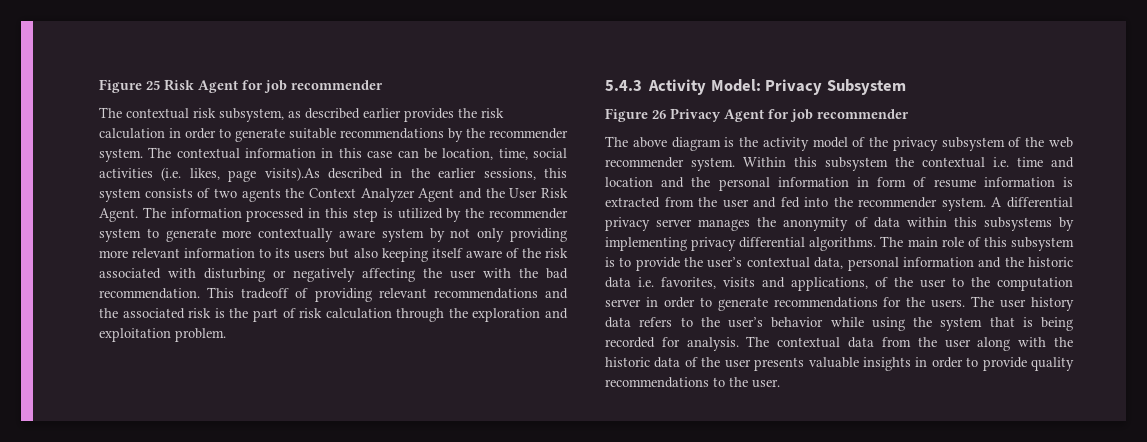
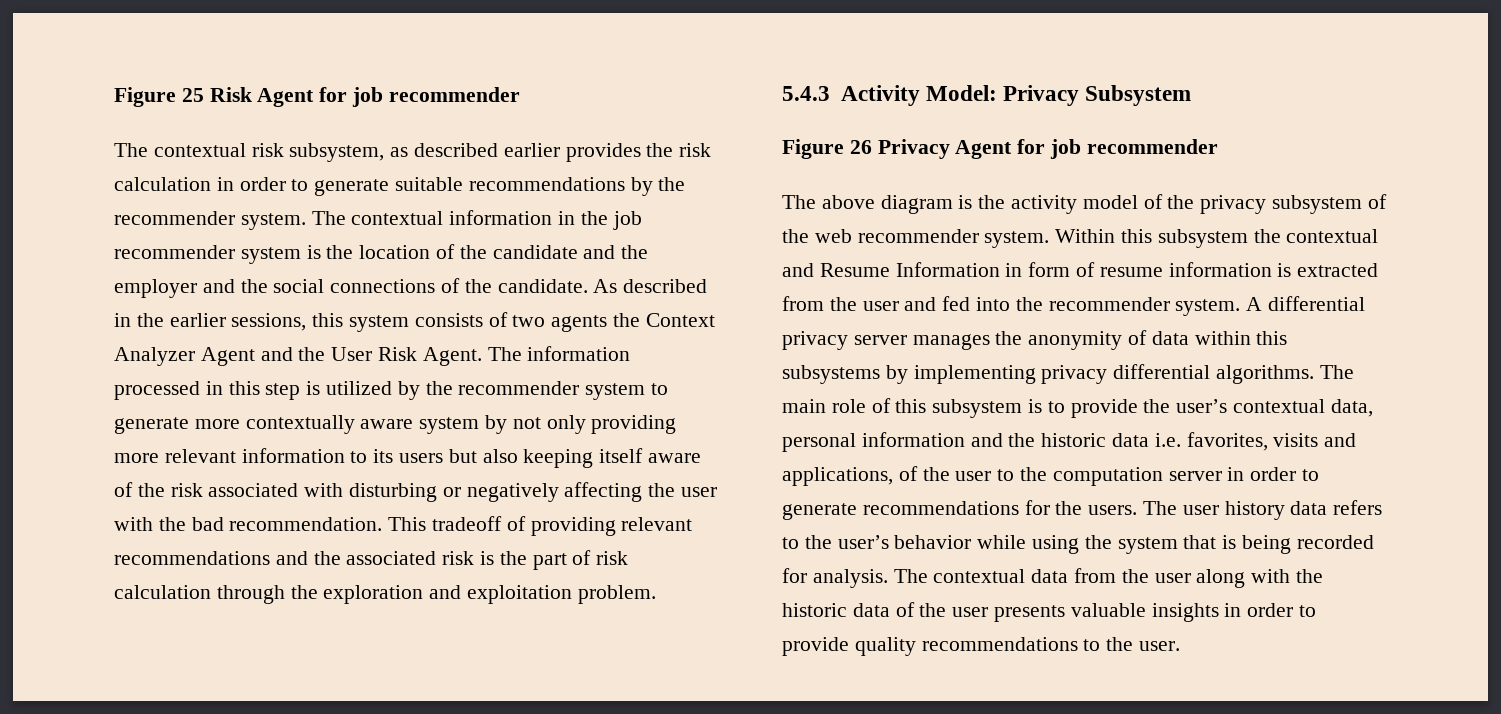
[338,148,568,160] [99,167,320,182] this case can be location, time, social activities (i.e. likes, page visits).As -> [580,211,642,230] [114,244,649,264] [114,278,618,298] the job recommender system is the location of the candidate and the employer and the social connections of the candidate. As
[993,157,1074,168] [605,177,849,191] i.e. time and location and the personal information -> [782,262,1000,277] and Resume Information

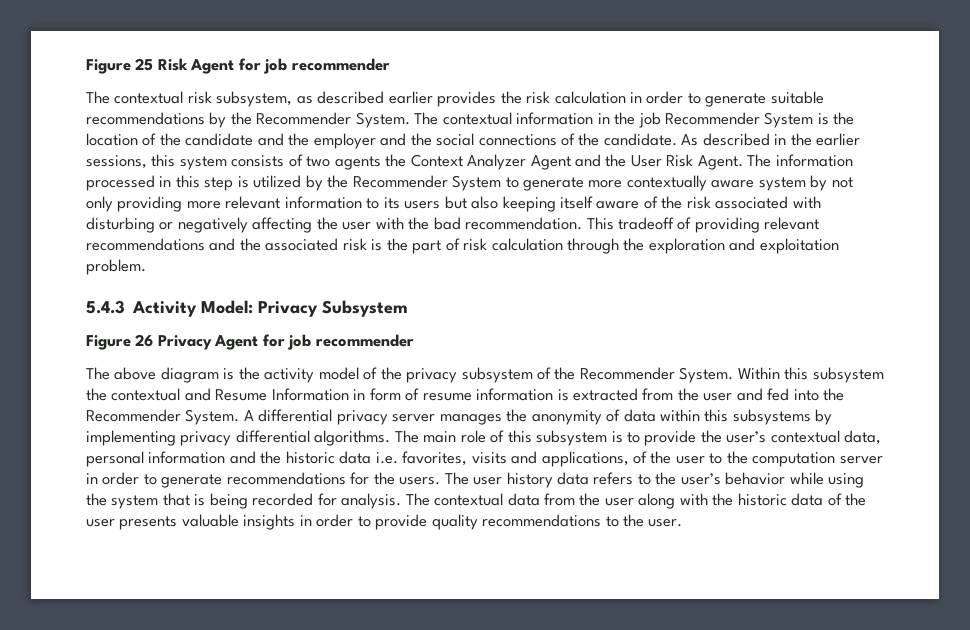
[114,211,306,230] recommender system. -> [256,112,410,128] Recommender System.
[114,245,301,264] recommender system -> [665,112,814,128] Recommender System
[458,381,646,400] recommender system -> [352,175,502,191] Recommender System
[814,229,1050,248] web recommender system. -> [579,367,734,383] Recommender System.
[1048,297,1241,316] recommender system. -> [86,409,240,425] Recommender System.

